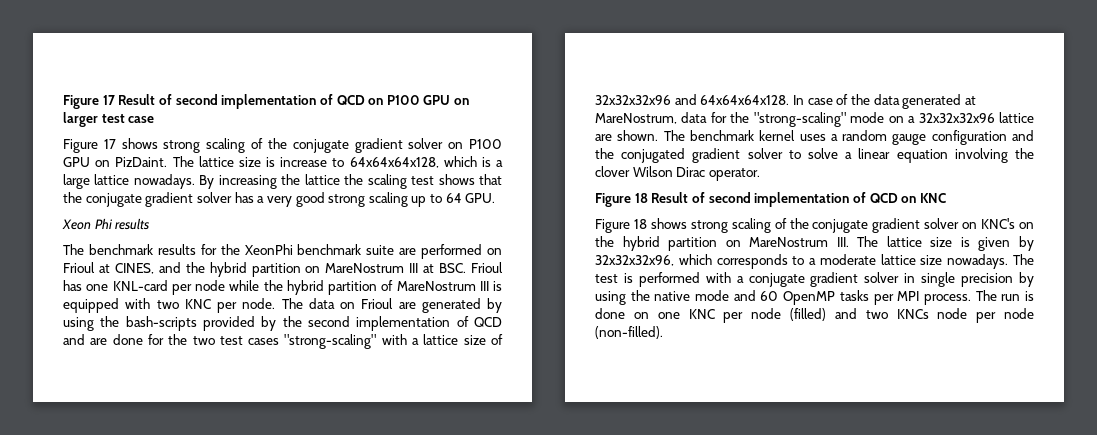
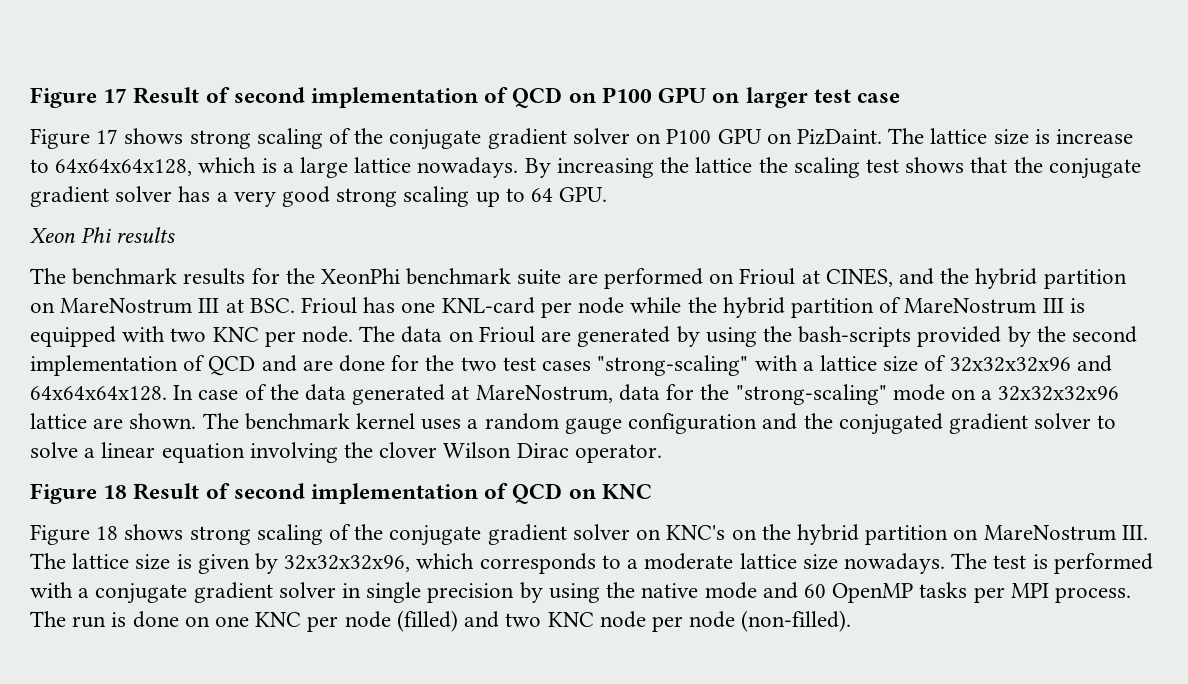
[896,309,929,319] KNCs -> [547,612,594,627] KNC

